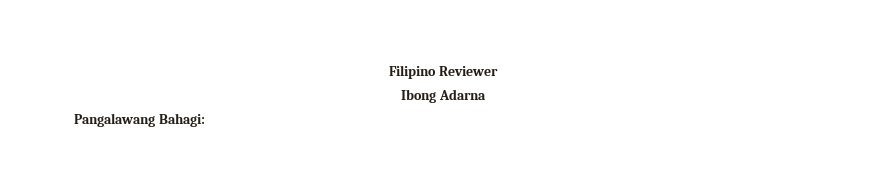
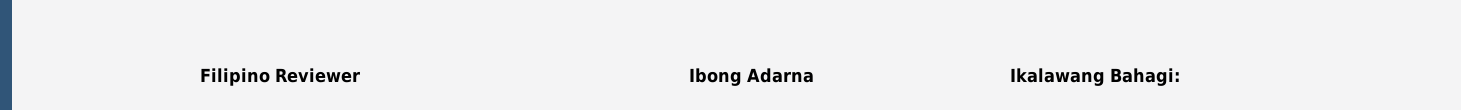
[74,113,155,127] Pangalawang -> [1010,68,1105,86] Ikalawang

